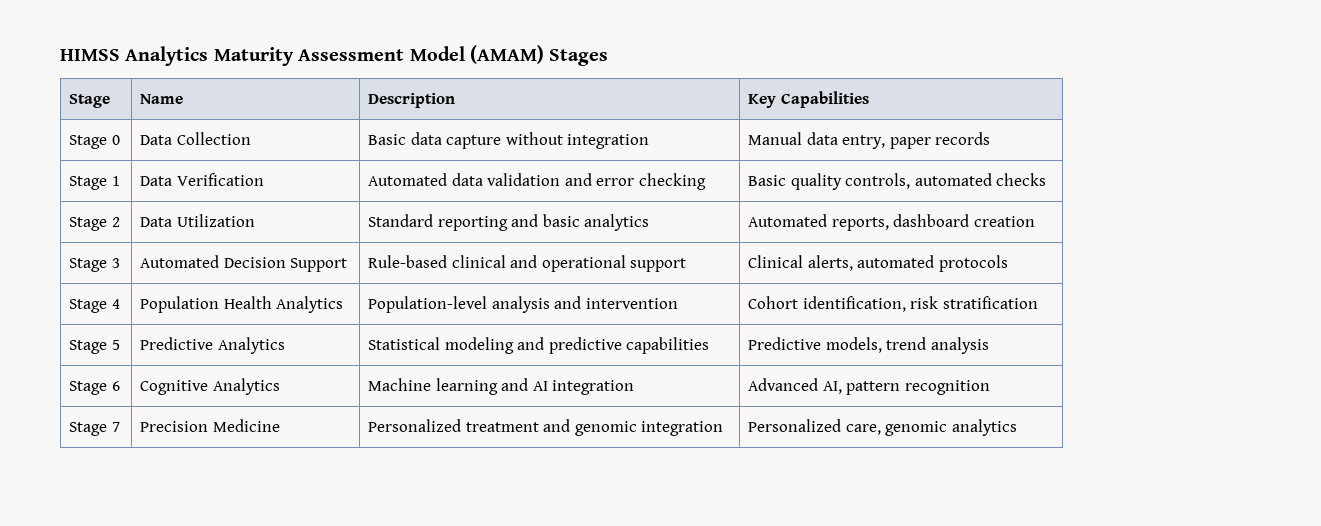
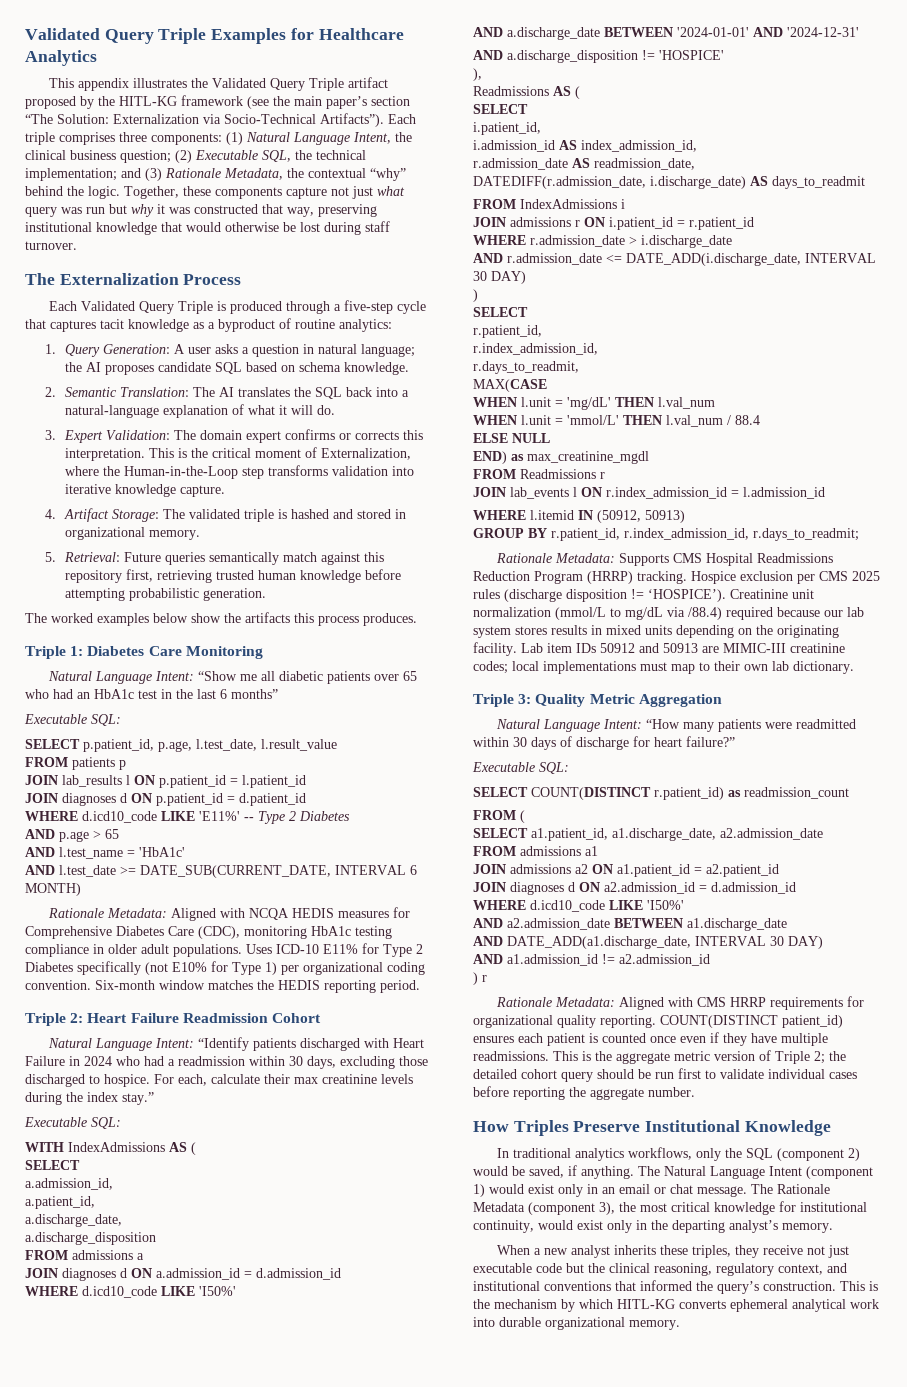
[60,45,609,66] [69,94,111,108] [140,94,184,104] [368,93,456,108] [748,91,869,108] [69,135,120,149] [140,132,251,145] [368,132,650,149] [748,132,991,149] [69,176,120,190] [140,173,264,186] [368,173,706,190] [748,173,1047,190] [69,217,120,231] [140,214,255,227] [368,214,650,231] [748,214,1035,231] [69,258,120,272] [140,255,348,272] [368,255,687,272] [748,255,1008,272] [69,299,120,313] [140,296,344,313] [368,296,678,313] [748,296,1038,312] [69,340,120,354] [140,337,285,354] [368,337,710,354] [748,337,989,354] [69,381,120,395] [140,378,280,395] [368,378,635,395] [748,378,990,395] [69,422,120,436] [140,419,280,432] [368,419,724,436] [748,419,1017,436] HIMSS Analytics Maturity Assessment Model (AMAM) Stages // Stage | Name | Description | Key Capabilities // Stage 0 | Data Collection | Basic data capture without integration | Manual data entry, paper records // Stage 1 | Data Verification | Automated data validation and error checking | Basic quality controls, automated checks // Stage 2 | Data Utilization | Standard reporting and basic analytics | Automated reports, dashboard creation // Stage 3 | Automated Decision Support | Rule-based clinical and operational support | Clinical alerts, automated protocols // Stage 4 | Population Health Analytics | Population-level analysis and intervention | Cohort identification, risk stratification // Stage 5 | Predictive Analytics | Statistical modeling and predictive capabilities | Predictive models, trend analysis // Stage 6 | Cognitive Analytics | Machine learning and AI integration | Advanced AI, pattern recognition // Stage 7 | Precision Medicine | Personalized treatment and genomic integration | Personalized care, genomic analytics -> [25,28,404,44] [25,50,97,66] [49,77,389,91] [25,95,410,109] [25,113,416,127] [25,132,412,145] [25,150,366,163] [25,168,406,181] [25,186,405,199] [25,204,377,217] [25,221,390,235] [25,241,77,250] [25,273,242,285] [49,300,427,314] [25,318,392,332] [45,344,416,357] [65,362,410,375] [45,387,410,399] [65,404,336,418] [45,429,424,443] [65,447,412,461] [65,465,415,479] [65,484,226,497] [45,508,407,522] [65,527,201,540] [45,552,385,565] [65,569,402,583] [65,588,267,601] [25,612,417,626] [25,646,263,659] [48,671,418,684] [25,689,278,699] [24,714,121,726] [25,739,337,752] [25,757,126,770] [25,775,306,788] [25,793,306,806] [25,811,350,824] [25,829,119,842] [25,847,185,859] [25,865,417,878] [25,883,81,896] [48,907,411,921] [25,926,392,939] [25,943,423,957] [25,961,425,975] [25,980,420,993] [25,1013,321,1026] [48,1037,425,1051] [25,1056,428,1069] [25,1074,413,1087] [25,1092,154,1105] [24,1117,121,1129] [25,1142,196,1155] [25,1160,80,1170] [25,1178,113,1190] [25,1196,95,1209] [25,1214,122,1227] [25,1232,156,1245] [25,1250,144,1260] [25,1268,341,1281] [25,1286,236,1298] [473,27,859,40] [473,50,724,63] [473,68,482,81] [473,86,580,99] [473,104,528,114] [473,122,541,135] [473,140,697,152] [473,158,695,170] [473,176,865,189] [473,199,625,209] [473,217,754,230] [473,235,732,248] [473,253,876,266] [473,271,526,284] [473,289,478,302] [473,307,528,317] [473,325,542,338] [473,343,598,355] [473,361,579,374] [473,379,547,392] [473,397,715,410] [473,415,760,427] [473,433,550,443] [473,451,649,464] [473,469,605,479] [473,487,825,499] [473,510,685,523] [473,528,859,541] [496,553,834,566] [473,571,880,584] [473,589,814,602] [473,607,864,620] [473,625,839,638] [473,642,845,656] [473,661,854,674] [473,694,722,707] [496,719,857,732] [473,736,735,750] [472,762,569,774] [473,787,849,800] [473,810,525,823] [473,828,823,841] [473,846,598,856] [473,864,779,877] [473,882,796,895] [473,900,684,912] [473,918,787,931] [473,936,823,949] [473,954,710,966] [473,972,487,985] [496,996,865,1010] [473,1015,843,1028] [473,1032,828,1046] [473,1050,846,1064] [473,1068,857,1082] [473,1086,695,1100] [473,1120,831,1136] [497,1147,861,1161] [473,1165,873,1179] [473,1184,830,1197] [473,1201,867,1215] [473,1220,833,1233] [497,1245,850,1258] [473,1263,847,1276] [473,1280,878,1294] [473,1299,879,1312] [473,1317,680,1330] Validated Query Triple Examples for Healthcare Analytics // This appendix illustrates the Validated Query Triple artifact proposed by the HITL-KG framework (see the main paper’s section “The Solution: Externalization via Socio-Technical Artifacts”). Each triple comprises three components: (1) Natural Language Intent, the clinical business question; (2) Executable SQL, the technical implementation; and (3) Rationale Metadata, the contextual “why” behind the logic. Together, these components capture not just what query was run but why it was constructed that way, preserving institutional knowledge that would otherwise be lost during staff turnover. // The Externalization Process // Each Validated Query Triple is produced through a five-step cycle that captures tacit knowledge as a byproduct of routine analytics: // 1. Query Generation: A user asks a question in natural language; the AI proposes candidate SQL based on schema knowledge. // 2. Semantic Translation: The AI translates the SQL back into a natural-language explanation of what it will do. // 3. Expert Validation: The domain expert confirms or corrects this interpretation. This is the critical moment of Externalization, where the Human-in-the-Loop step transforms validation into iterative knowledge capture. // 4. Artifact Storage: The validated triple is hashed and stored in organizational memory. // 5. Retrieval: Future queries semantically match against this repository first, retrieving trusted human knowledge before attempting probabilistic generation. // The worked examples below show the artifacts this process produces. // Triple 1: Diabetes Care Monitoring // Natural Language Intent: “Show me all diabetic patients over 65 who had an HbA1c test in the last 6 months” // Executable SQL: // SELECT p.patient_id, p.age, l.test_date, l.result_value // FROM patients p // JOIN lab_results l ON p.patient_id = l.patient_id // JOIN diagnoses d ON p.patient_id = d.patient_id // WHERE d.icd10_code LIKE 'E11%' -- Type 2 Diabetes // AND p.age > 65 // AND l.test_name = 'HbA1c' // AND l.test_date >= DATE_SUB(CURRENT_DATE, INTERVAL 6 MONTH) // Rationale Metadata: Aligned with NCQA HEDIS measures for Comprehensive Diabetes Care (CDC), monitoring HbA1c testing compliance in older adult populations. Uses ICD-10 E11% for Type 2 Diabetes specifically (not E10% for Type 1) per organizational coding convention. Six-month window matches the HEDIS reporting period. // Triple 2: Heart Failure Readmission Cohort // Natural Language Intent: “Identify patients discharged with Heart Failure in 2024 who had a readmission within 30 days, excluding those discharged to hospice. For each, calculate their max creatinine levels during the index stay.” // Executable SQL: // WITH IndexAdmissions AS ( // SELECT // a.admission_id, // a.patient_id, // a.discharge_date, // a.discharge_disposition // FROM admissions a // JOIN diagnoses d ON a.admission_id = d.admission_id // WHERE d.icd10_code LIKE 'I50%' // AND a.discharge_date BETWEEN '2024-01-01' AND '2024-12-31' // AND a.discharge_disposition != 'HOSPICE' // ), // Readmissions AS ( // SELECT // i.patient_id, // i.admission_id AS index_admission_id, // r.admission_date AS readmission_date, // DATEDIFF(r.admission_date, i.discharge_date) AS days_to_readmit // FROM IndexAdmissions i // JOIN admissions r ON i.patient_id = r.patient_id // WHERE r.admission_date > i.discharge_date // AND r.admission_date <= DATE_ADD(i.discharge_date, INTERVAL 30 DAY) // ) // SELECT // r.patient_id, // r.index_admission_id, // r.days_to_readmit, // MAX(CASE // WHEN l.unit = 'mg/dL' THEN l.val_num // WHEN l.unit = 'mmol/L' THEN l.val_num / 88.4 // ELSE NULL // END) as max_creatinine_mgdl // FROM Readmissions r // JOIN lab_events l ON r.index_admission_id = l.admission_id // WHERE l.itemid IN (50912, 50913) // GROUP BY r.patient_id, r.index_admission_id, r.days_to_readmit; // Rationale Metadata: Supports CMS Hospital Readmissions Reduction Program (HRRP) tracking. Hospice exclusion per CMS 2025 rules (discharge disposition != ‘HOSPICE’). Creatinine unit normalization (mmol/L to mg/dL via /88.4) required because our lab system stores results in mixed units depending on the originating facility. Lab item IDs 50912 and 50913 are MIMIC-III creatinine codes; local implementations must map to their own lab dictionary. // Triple 3: Quality Metric Aggregation // Natural Language Intent: “How many patients were readmitted within 30 days of discharge for heart failure?” // Executable SQL: // SELECT COUNT(DISTINCT r.patient_id) as readmission_count // FROM ( // SELECT a1.patient_id, a1.discharge_date, a2.admission_date // FROM admissions a1 // JOIN admissions a2 ON a1.patient_id = a2.patient_id // JOIN diagnoses d ON a2.admission_id = d.admission_id // WHERE d.icd10_code LIKE 'I50%' // AND a2.admission_date BETWEEN a1.discharge_date // AND DATE_ADD(a1.discharge_date, INTERVAL 30 DAY) // AND a1.admission_id != a2.admission_id // ) r // Rationale Metadata: Aligned with CMS HRRP requirements for organizational quality reporting. COUNT(DISTINCT patient_id) ensures each patient is counted once even if they have multiple readmissions. This is the aggregate metric version of Triple 2; the detailed cohort query should be run first to validate individual cases before reporting the aggregate number. // How Triples Preserve Institutional Knowledge // In traditional analytics workflows, only the SQL (component 2) would be saved, if anything. The Natural Language Intent (component 1) would exist only in an email or chat message. The Rationale Metadata (component 3), the most critical knowledge for institutional continuity, would exist only in the departing analyst’s memory. // When a new analyst inherits these triples, they receive not just executable code but the clinical reasoning, regulatory context, and institutional conventions that informed the query’s construction. This is the mechanism by which HITL-KG converts ephemeral analytical work into durable organizational memory.

